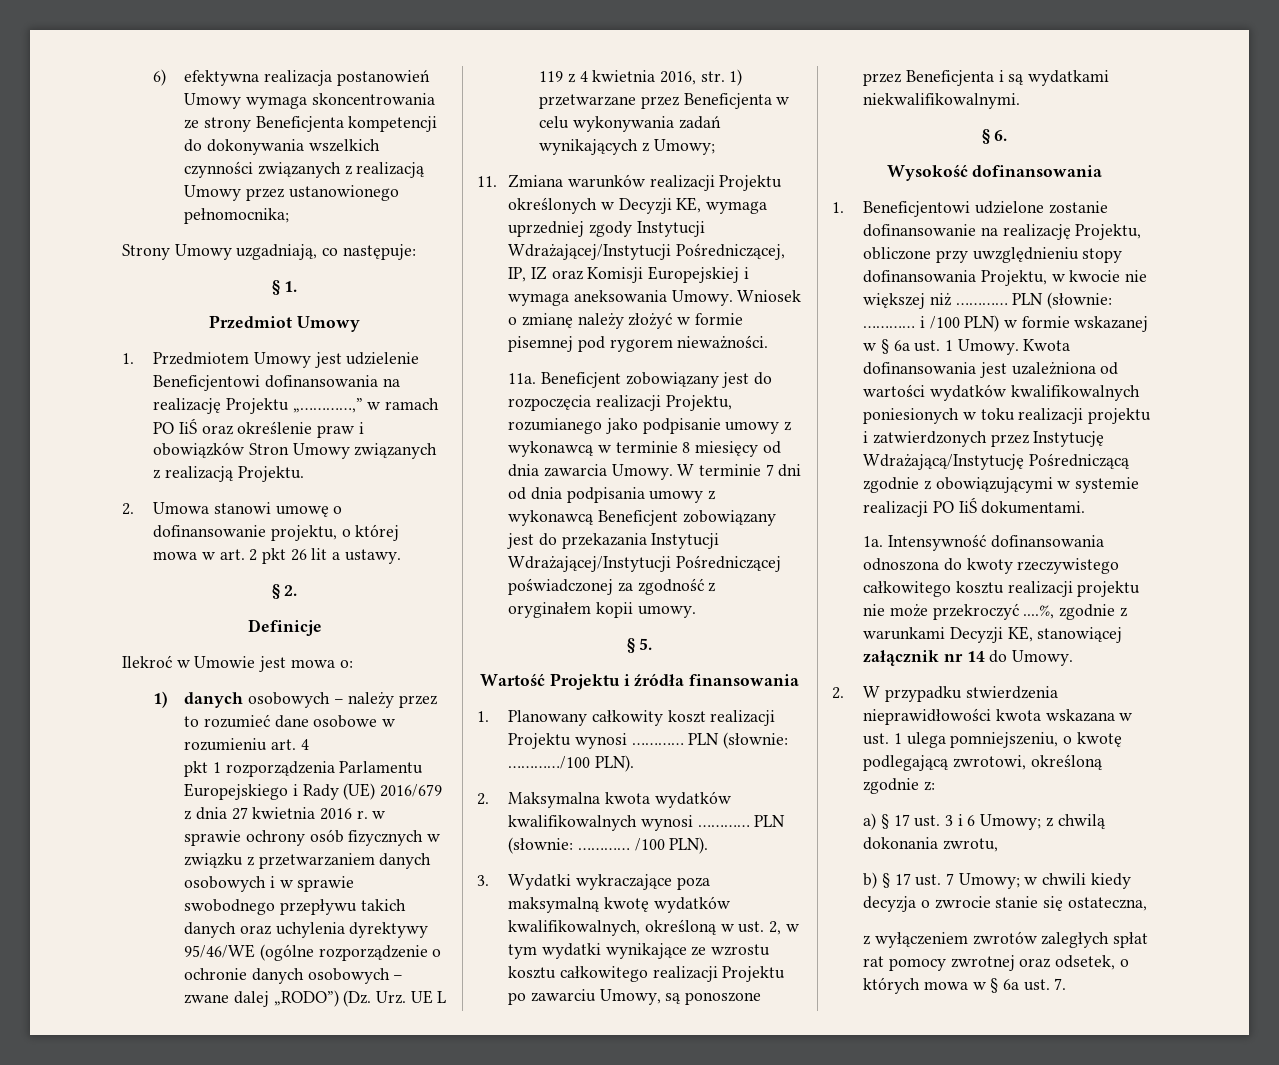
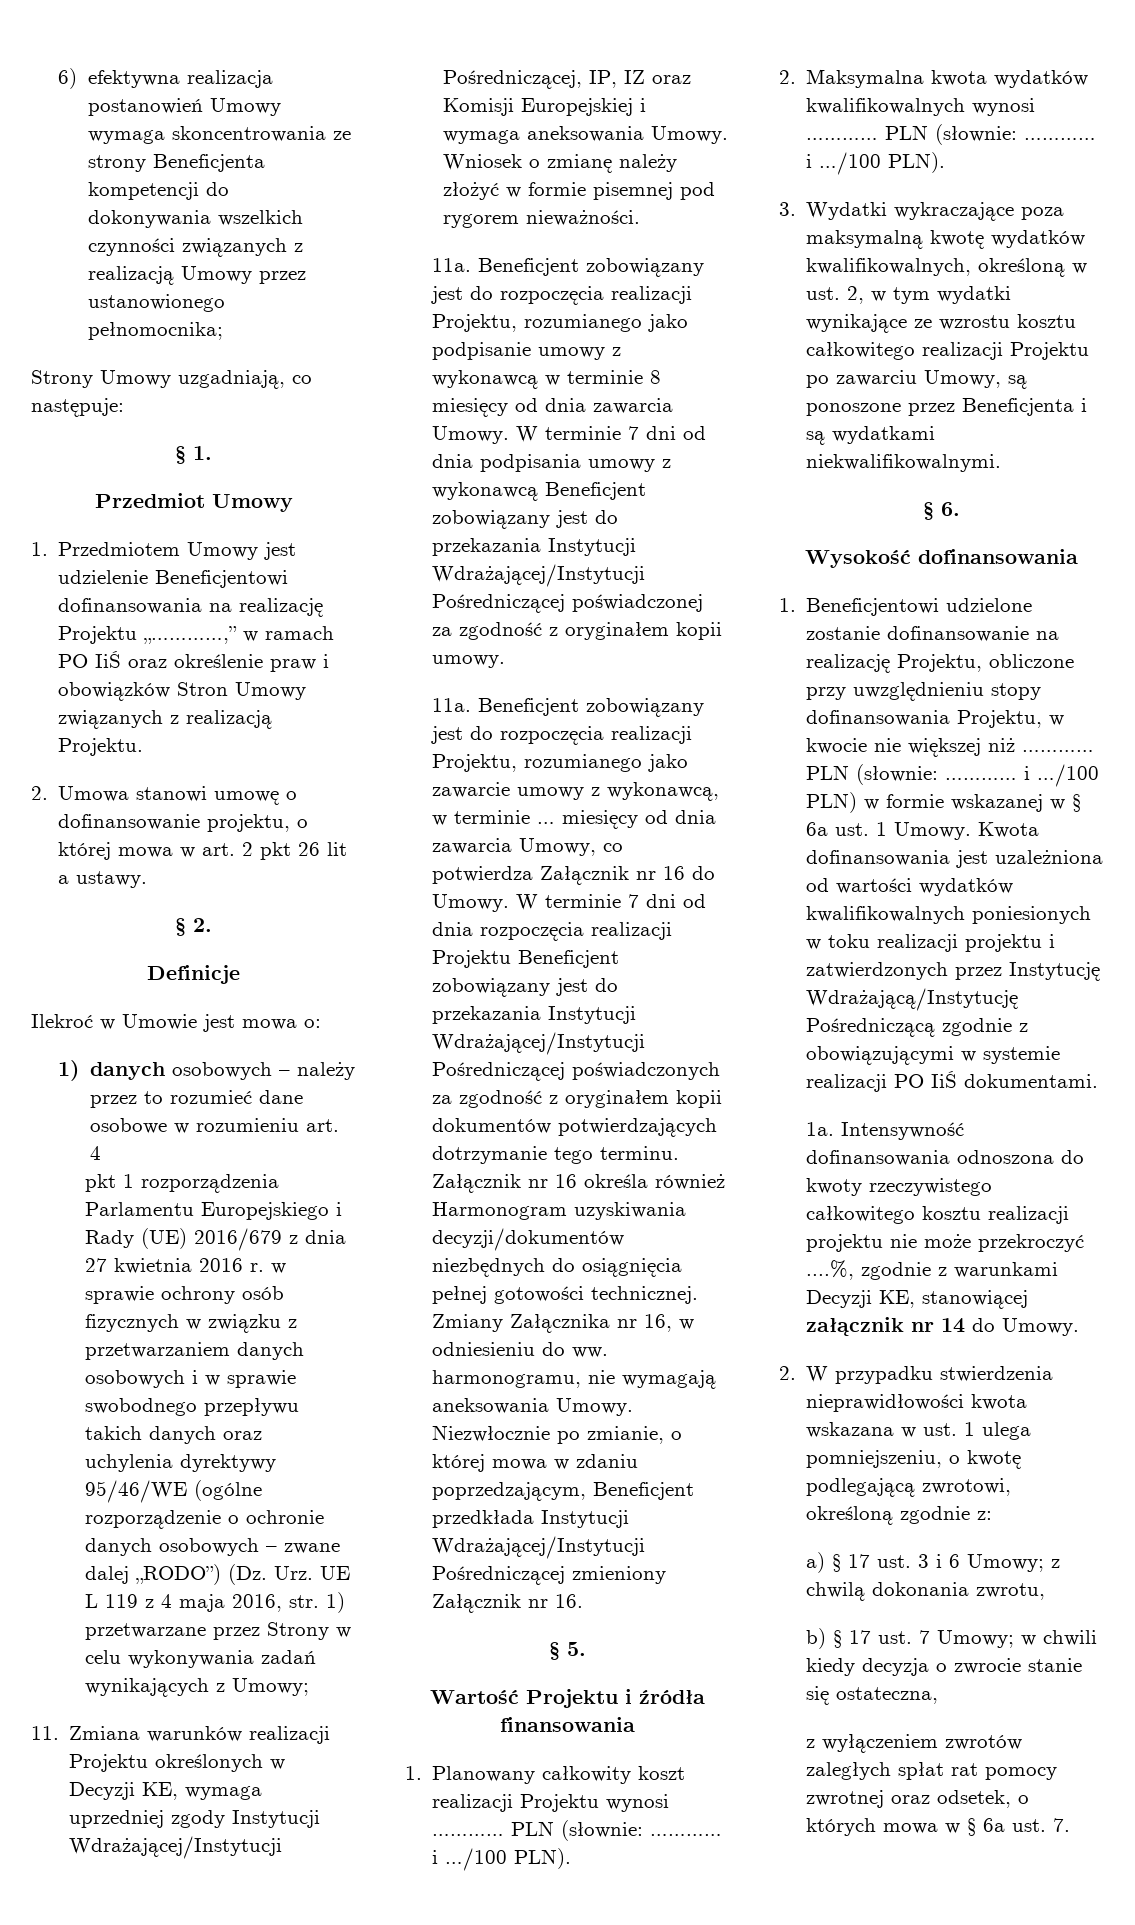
[592,70,656,82] kwietnia -> [179,1594,226,1612] maja
[683,93,772,109] Beneficjenta -> [267,1622,330,1640] Strony
(696, 611) none -> [432,698,705,717] [431,726,693,745] [432,754,689,772] [432,782,720,801] [432,810,717,829] [432,838,624,856] [432,866,716,885] [432,894,707,912] [432,922,673,941] [432,950,620,968] [432,978,619,997] [432,1006,637,1024] [432,1032,646,1055] [432,1062,721,1081] [432,1090,723,1108] [432,1118,718,1137] [432,1146,680,1164] [432,1174,726,1193] [432,1202,687,1220] [432,1228,625,1251] [432,1258,683,1277] [432,1286,699,1304] [432,1314,695,1333] [432,1342,609,1358] [432,1370,717,1389] [432,1398,634,1416] [432,1425,683,1444] [432,1454,639,1472] [432,1482,695,1501] [432,1510,630,1528] [432,1536,646,1559] [432,1566,667,1585] [432,1594,584,1613] // 11a. Beneficjent zobowiązany jest do rozpoczęcia realizacji Projektu, rozumianego jako zawarcie umowy z wykonawcą, w terminie … miesięcy od dnia zawarcia Umowy, co potwierdza Załącznik nr 16 do Umowy. W terminie 7 dni od dnia rozpoczęcia realizacji Projektu Beneficjent zobowiązany jest do przekazania Instytucji Wdrażającej/Instytucji Pośredniczącej poświadczonych za zgodność z oryginałem kopii dokumentów potwierdzających dotrzymanie tego terminu. Załącznik nr 16 określa również Harmonogram uzyskiwania decyzji/dokumentów niezbędnych do osiągnięcia pełnej gotowości technicznej. Zmiany Załącznika nr 16, w odniesieniu do ww. harmonogramu, nie wymagają aneksowania Umowy. Niezwłocznie po zmianie, o której mowa w zdaniu poprzedzającym, Beneficjent przedkłada Instytucji Wdrażającej/Instytucji Pośredniczącej zmieniony Załącznik nr 16.
[508,756,591,769] …………/100 -> [650,1834,723,1836] [432,1848,508,1871] ………… i …/100
[634,838,665,851] /100 -> [806,152,882,175] i …/100
[929,316,960,329] /100 -> [1037,764,1100,787] …/100

